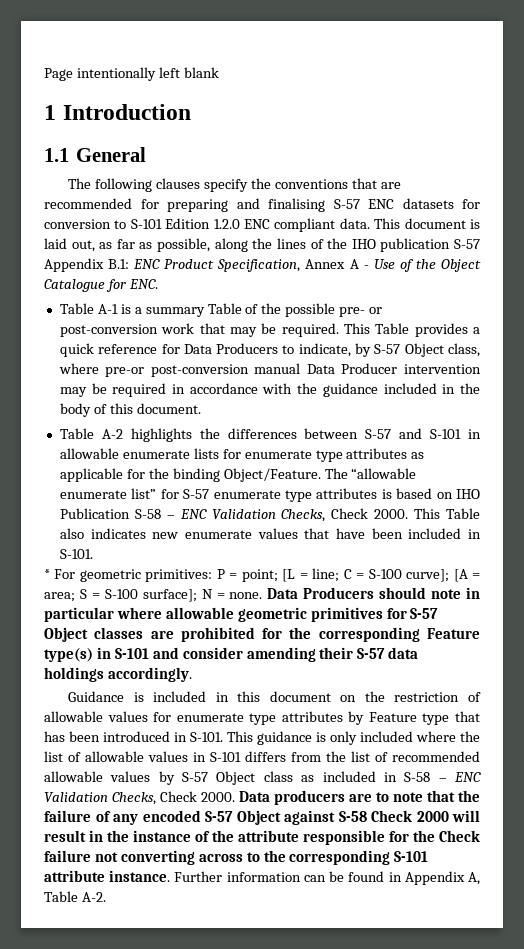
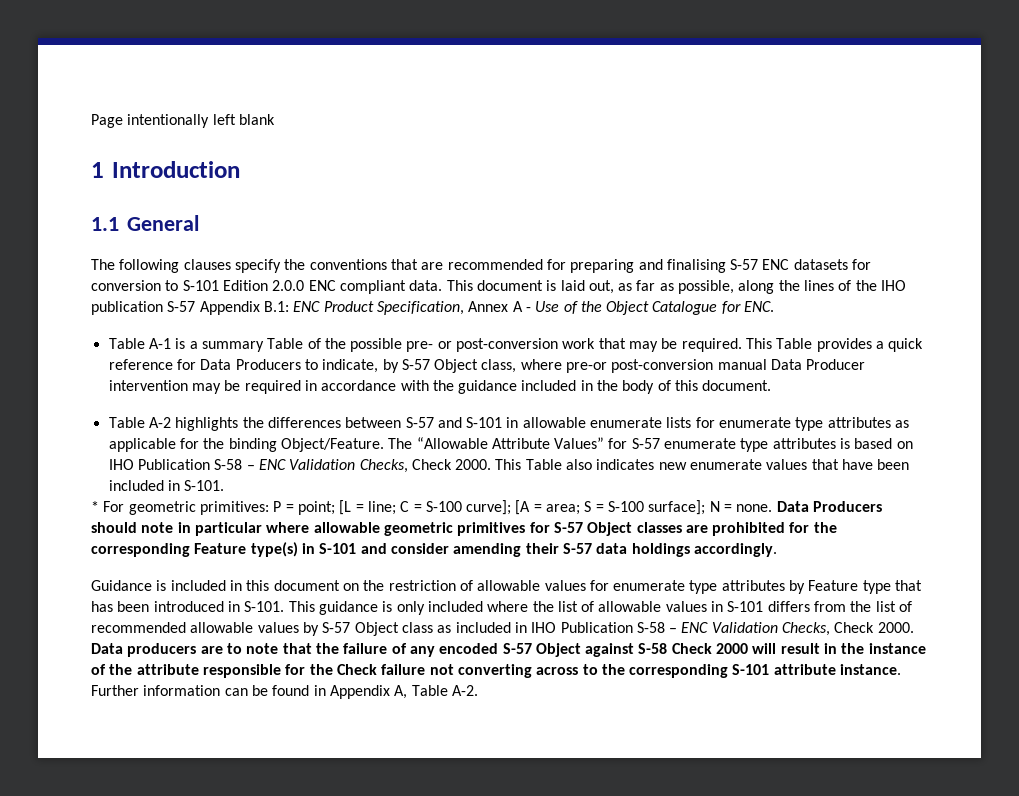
[213,219,240,229] 1.2.0 -> [272,280,305,291] 2.0.0
[351,468,417,479] [59,488,157,499] “allowable enumerate list” -> [416,437,605,449] “Allowable Attribute Values”
(397, 777) none -> [531,622,633,633] IHO Publication

